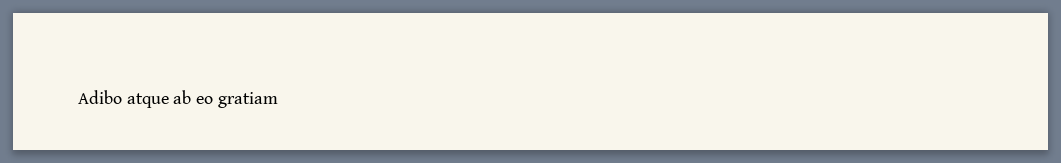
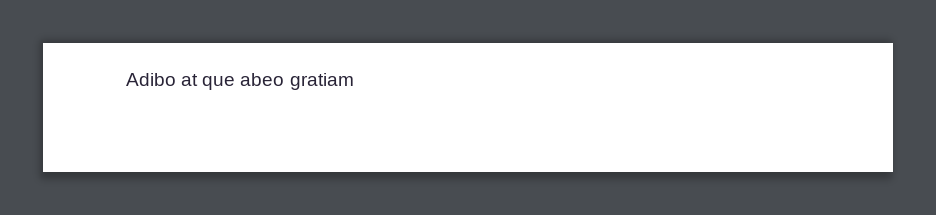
[126,90,214,108] atque ab eo -> [181,73,285,90] at que abeo

